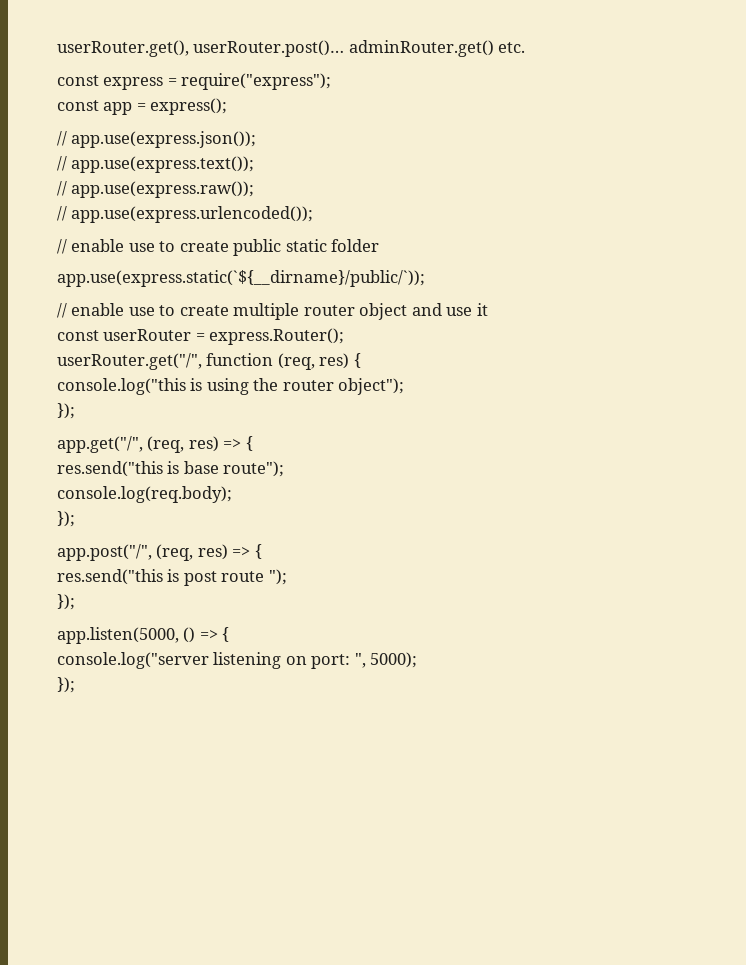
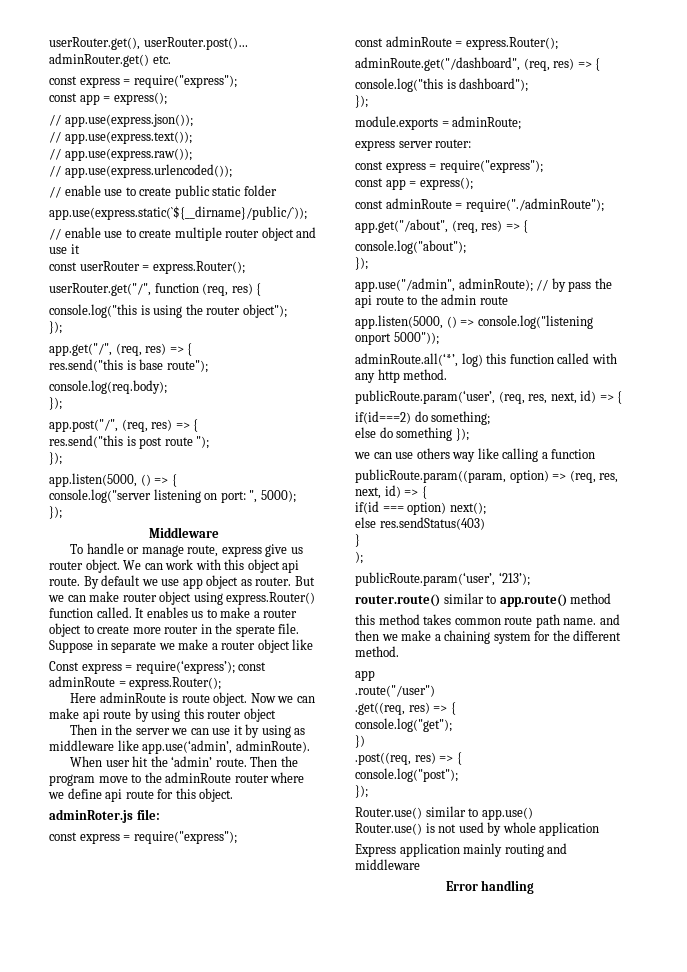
(75, 685) none -> [149,527,219,538] [70,543,303,557] [49,559,300,573] [49,575,315,589] [48,591,316,605] [49,607,298,618] [49,623,300,637] [49,639,314,653] [49,660,267,674] [49,676,222,690] [70,692,315,706] [49,708,276,722] [70,724,306,738] [49,740,310,754] [70,756,298,767] [49,772,305,786] [48,788,234,802] [49,809,160,823] [49,831,237,844] [355,36,558,50] [355,57,601,71] [355,78,529,92] [355,95,368,108] [355,116,522,130] [355,139,472,151] [355,160,543,173] [355,177,473,190] [355,198,604,212] [355,219,529,233] [355,240,466,254] [355,257,368,270] [355,278,612,292] [355,294,508,308] [355,315,593,329] [355,332,439,345] [355,353,617,367] [355,369,448,383] [355,390,623,404] [355,411,491,425] [355,427,469,441] [354,448,596,462] [355,469,619,483] [355,485,427,499] [355,501,486,515] [355,517,485,530] [355,534,360,547] [355,551,363,564] [355,572,530,586] [355,593,612,607] [355,614,620,628] [355,630,622,644] [355,646,399,657] [355,670,375,681] [355,685,435,697] [355,702,456,715] [355,718,452,732] [355,735,365,748] [355,752,462,765] [355,768,458,782] [355,785,368,798] [355,806,533,820] [355,822,600,836] [355,843,568,857] [355,859,420,870] [445,880,535,894] // Middleware // To handle or manage route, express give us router object. We can work with this object api route. By default we use app object as router. But we can make router object using express.Router() function called. It enables us to make a router object to create more router in the sperate file. Suppose in separate we make a router object like // Const express = require(‘express’); const adminRoute = express.Router(); // Here adminRoute is route object. Now we can make api route by using this router object // Then in the server we can use it by using as middleware like app.use(‘admin’, adminRoute). // When user hit the ‘admin’ route. Then the program move to the adminRoute router where we define api route for this object. // adminRoter.js file: // const express = require("express"); // const adminRoute = express.Router(); // adminRoute.get("/dashboard", (req, res) => { // console.log("this is dashboard"); // }); // module.exports = adminRoute; // express server router: // const express = require("express"); // const app = express(); // const adminRoute = require("./adminRoute"); // app.get("/about", (req, res) => { // console.log("about"); // }); // app.use("/admin", adminRoute); // by pass the api route to the admin route // app.listen(5000, () => console.log("listening onport 5000")); // adminRoute.all(‘*’, log) this function called with any http method. // publicRoute.param(‘user’, (req, res, next, id) => { // if(id===2) do something; // else do something }); // we can use others way like calling a function // publicRoute.param((param, option) => (req, res, next, id) => { // if(id === option) next(); // else res.sendStatus(403) // } // ); // publicRoute.param(‘user’, ‘213’); // router.route() similar to app.route() method // this method takes common route path name. and then we make a chaining system for the different method. // app // .route("/user") // .get((req, res) => { // console.log("get"); // }) // .post((req, res) => { // console.log("post"); // }); // Router.use() similar to app.use() // Router.use() is not used by whole application // Express application mainly routing and middleware // Error handling

